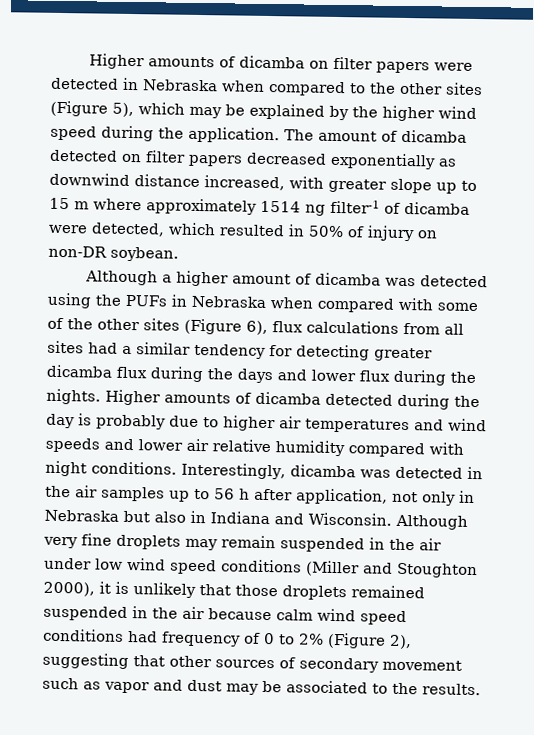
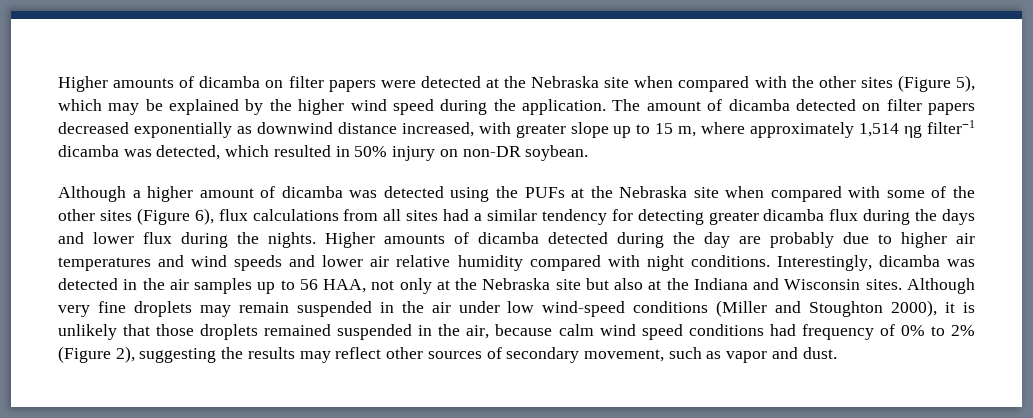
[123,77,366,97] in Nebraska when compared to -> [485,76,787,92] at the Nebraska site when compared with
[74,201,89,210] m -> [678,126,697,137] m,
[260,199,470,216] [48,224,88,234] 1514 ng filter-1 of dicamba were -> [859,120,976,138] [58,145,152,157] 1,514 ηg filter−1 dicamba was
[347,226,365,238] of -> (388, 151) none
[171,294,267,308] in Nebraska -> [571,186,719,198] at the Nebraska site
[78,413,92,426] is -> [739,236,761,244] are
[239,488,475,506] [44,509,392,526] h after application, not only in Nebraska but also in Indiana and Wisconsin. -> [323,278,902,294] HAA, not only at the Nebraska site but also at the Indiana and Wisconsin sites.
[127,557,217,575] wind speed -> [542,301,626,317] wind-speed
[182,606,205,620] air -> [466,325,490,339] air,
[263,632,275,645] 0 -> [900,325,925,336] 0%
[133,655,165,667] that -> [221,347,382,363] the results may reflect
[382,659,462,671] movement -> [583,349,664,362] movement,
[187,679,481,696] dust may be associated to the results. -> [802,347,837,359] dust.

